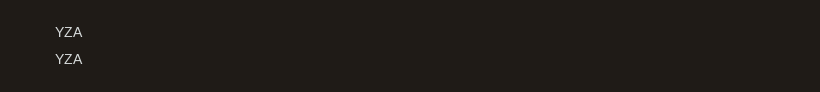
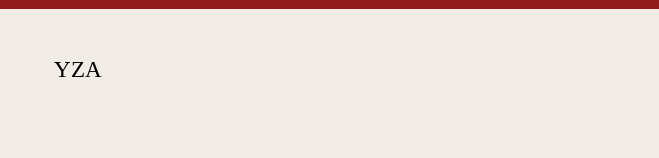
[55,27,83,37] [55,54,83,64] YZA // YZA -> [54,62,102,77] YZA

